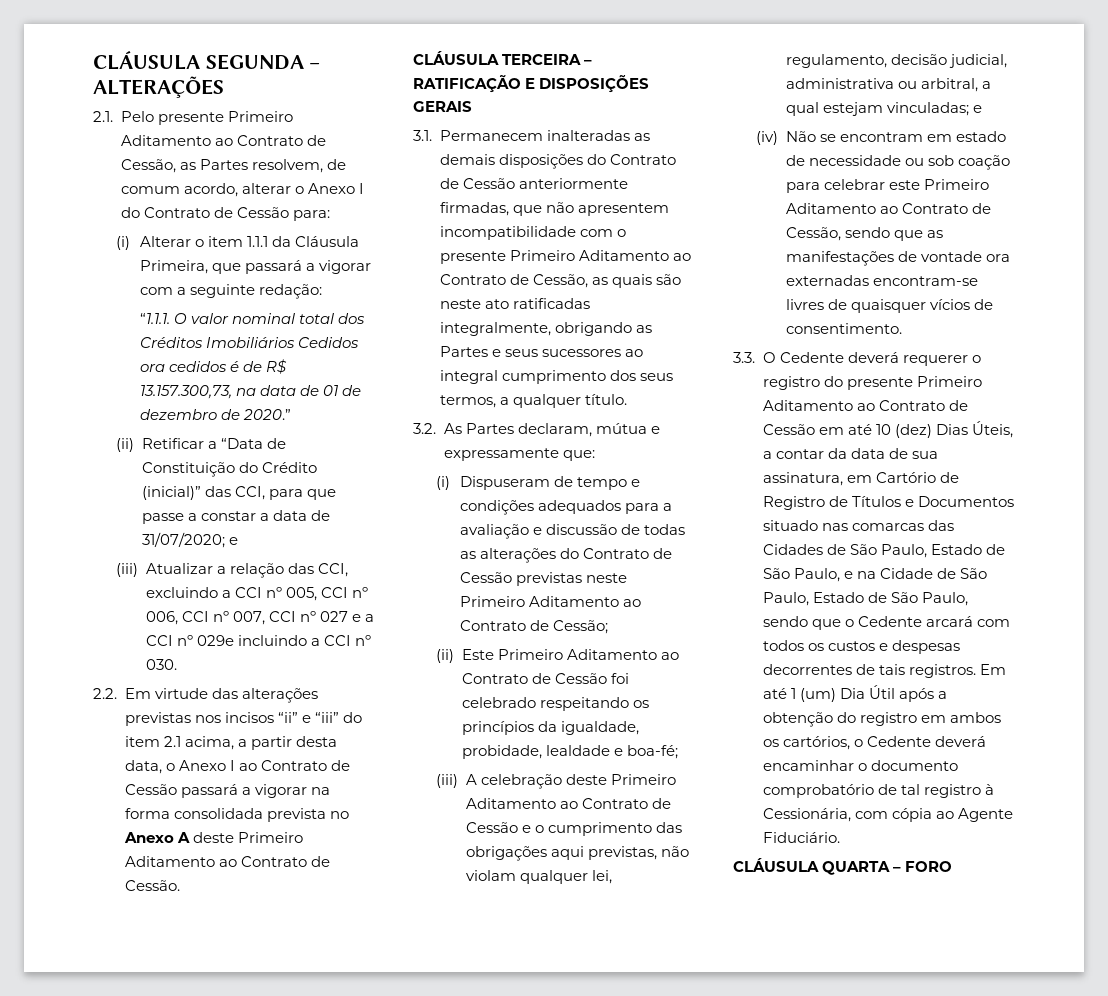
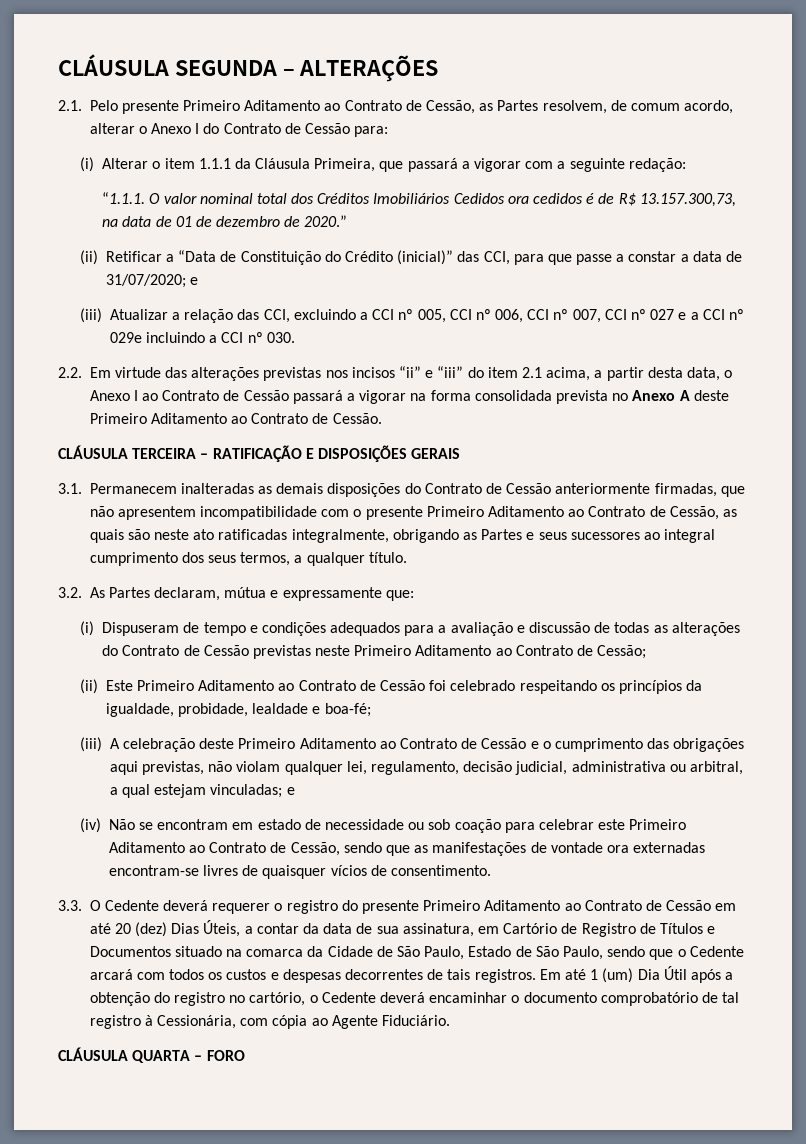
[875,424,891,435] 10 -> [114,923,131,934] 20
[821,520,954,531] [762,544,1005,558] [762,568,876,582] nas comarcas das Cidades de São Paulo, Estado de São Paulo, e na -> [226,946,324,957] na comarca da
[920,712,1001,723] [762,736,850,750] em ambos os cartórios, -> [229,992,306,1006] no cartório,

